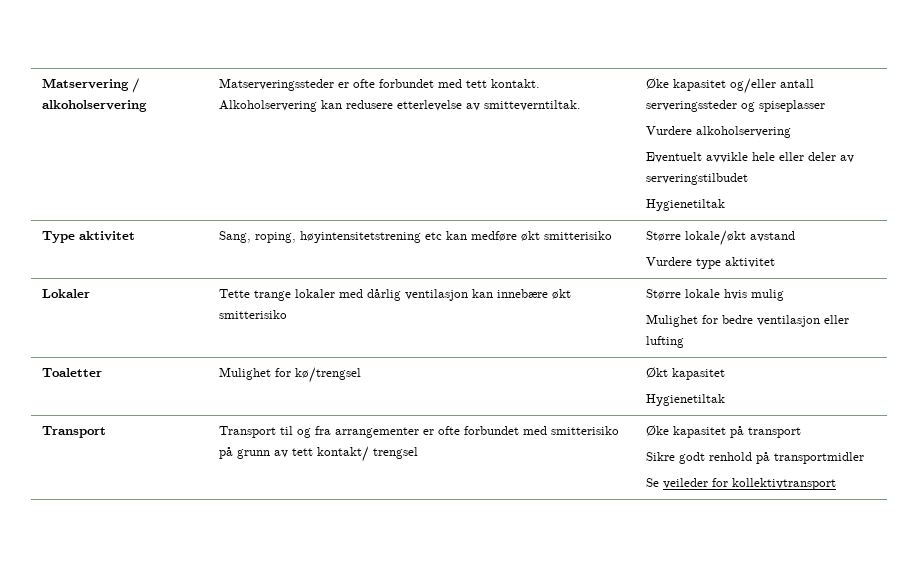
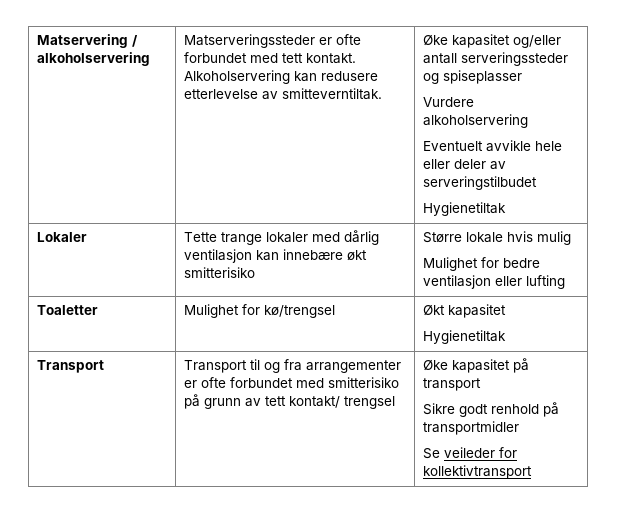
[41,231,135,243] [218,231,612,243] [645,230,795,246] [645,257,775,269] // Type aktivitet | Sang, roping, høyintensitetstrening etc kan medføre økt smitterisiko | Større lokale/økt avstand // Vurdere type aktivitet -> (507, 209) none

